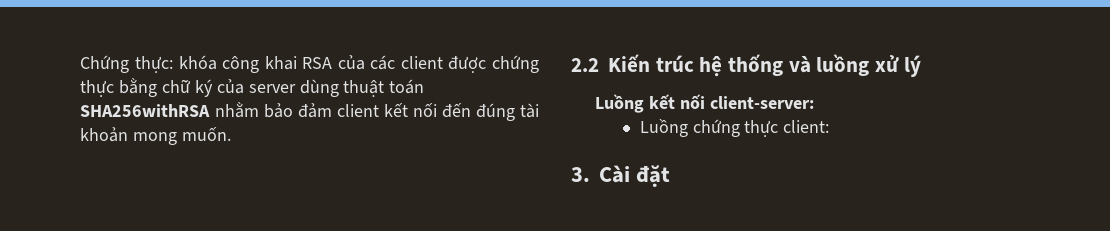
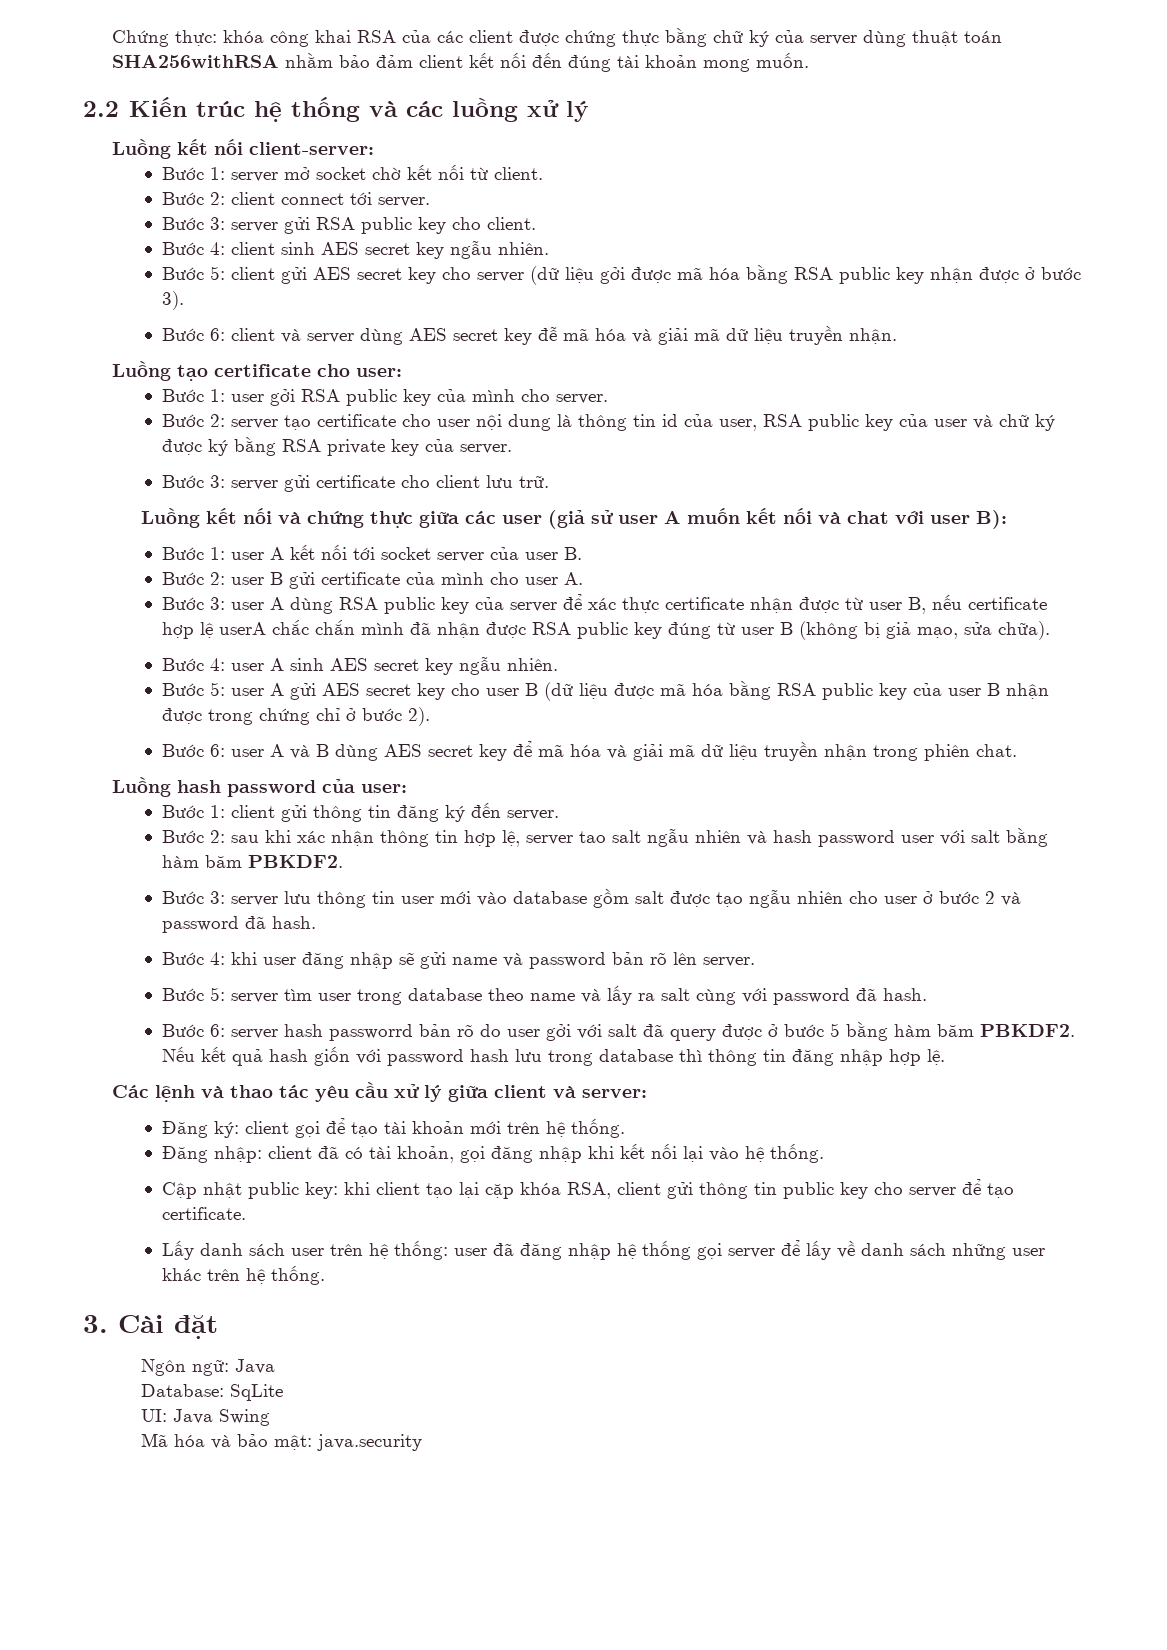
(811, 64) none -> [405,101,443,117] các
[639,119,830,137] [571,165,671,187] Luồng chứng thực client: // 3. Cài đặt -> [161,164,543,182] [161,192,430,207] [161,217,536,234] [161,241,549,259] [161,264,1081,285] [161,291,184,310] [161,325,897,345] [112,361,403,381] [161,389,608,406] [161,414,1055,431] [161,436,512,456] [161,475,549,492] [141,508,1008,529] [161,544,582,562] [161,572,583,589] [161,594,1047,614] [161,619,1050,640] [161,657,558,675] [161,680,1049,701] [161,707,430,726] [161,741,1017,761] [112,777,408,797] [161,802,559,822] [161,827,1048,847] [161,855,343,868] [161,888,1021,908] [161,916,316,933] [161,952,755,969] [161,985,927,1005] [161,1021,1075,1041] [161,1046,945,1066] [112,1082,648,1102] [161,1118,625,1138] [161,1143,824,1163] [161,1179,1014,1199] [161,1207,246,1220] [161,1240,1045,1260] [161,1265,325,1285] [83,1315,218,1339] [141,1359,276,1376] [141,1384,284,1401] [141,1409,271,1426] [141,1433,423,1451] Bước 1: server mở socket chờ kết nối từ client. // Bước 2: client connect tới server. // Bước 3: server gửi RSA public key cho client. // Bước 4: client sinh AES secret key ngẫu nhiên. // Bước 5: client gửi AES secret key cho server (dữ liệu gởi được mã hóa bằng RSA public key nhận được ở bước 3). // Bước 6: client và server dùng AES secret key đễ mã hóa và giải mã dữ liệu truyền nhận. // Luồng tạo certificate cho user: // Bước 1: user gởi RSA public key của mình cho server. // Bước 2: server tạo certificate cho user nội dung là thông tin id của user, RSA public key của user và chữ ký được ký bằng RSA private key của server. // Bước 3: server gửi certificate cho client lưu trữ. // Luồng kết nối và chứng thực giữa các user (giả sử user A muốn kết nối và chat với user B): // Bước 1: user A kết nối tới socket server của user B. // Bước 2: user B gửi certificate của mình cho user A. // Bước 3: user A dùng RSA public key của server để xác thực certificate nhận được từ user B, nếu certificate hợp lệ userA chắc chắn mình đã nhận được RSA public key đúng từ user B (không bị giả mạo, sửa chữa). // Bước 4: user A sinh AES secret key ngẫu nhiên. // Bước 5: user A gửi AES secret key cho user B (dữ liệu được mã hóa bằng RSA public key của user B nhận được trong chứng chỉ ở bước 2). // Bước 6: user A và B dùng AES secret key để mã hóa và giải mã dữ liệu truyền nhận trong phiên chat. // Luồng hash password của user: // Bước 1: client gửi thông tin đăng ký đến server. // Bước 2: sau khi xác nhận thông tin hợp lệ, server tao salt ngẫu nhiên và hash password user với salt bằng hàm băm PBKDF2. // Bước 3: server lưu thông tin user mới vào database gồm salt được tạo ngẫu nhiên cho user ở bước 2 và password đã hash. // Bước 4: khi user đăng nhập sẽ gửi name và password bản rõ lên server. // Bước 5: server tìm user trong database theo name và lấy ra salt cùng với password đã hash. // Bước 6: server hash passworrd bản rõ do user gởi với salt đã query được ở bước 5 bằng hàm băm PBKDF2. Nếu kết quả hash giốn với password hash lưu trong database thì thông tin đăng nhập hợp lệ. // Các lệnh và thao tác yêu cầu xử lý giữa client và server: // Đăng ký: client gọi để tạo tài khoản mới trên hệ thống. // Đăng nhập: client đã có tài khoản, gọi đăng nhập khi kết nối lại vào hệ thống. // Cập nhật public key: khi client tạo lại cặp khóa RSA, client gửi thông tin public key cho server để tạo certificate. // Lấy danh sách user trên hệ thống: user đã đăng nhập hệ thống gọi server để lấy về danh sách những user khác trên hệ thống. // 3. Cài đặt // Ngôn ngữ: Java // Database: SqLite // UI: Java Swing // Mã hóa và bảo mật: java.security

